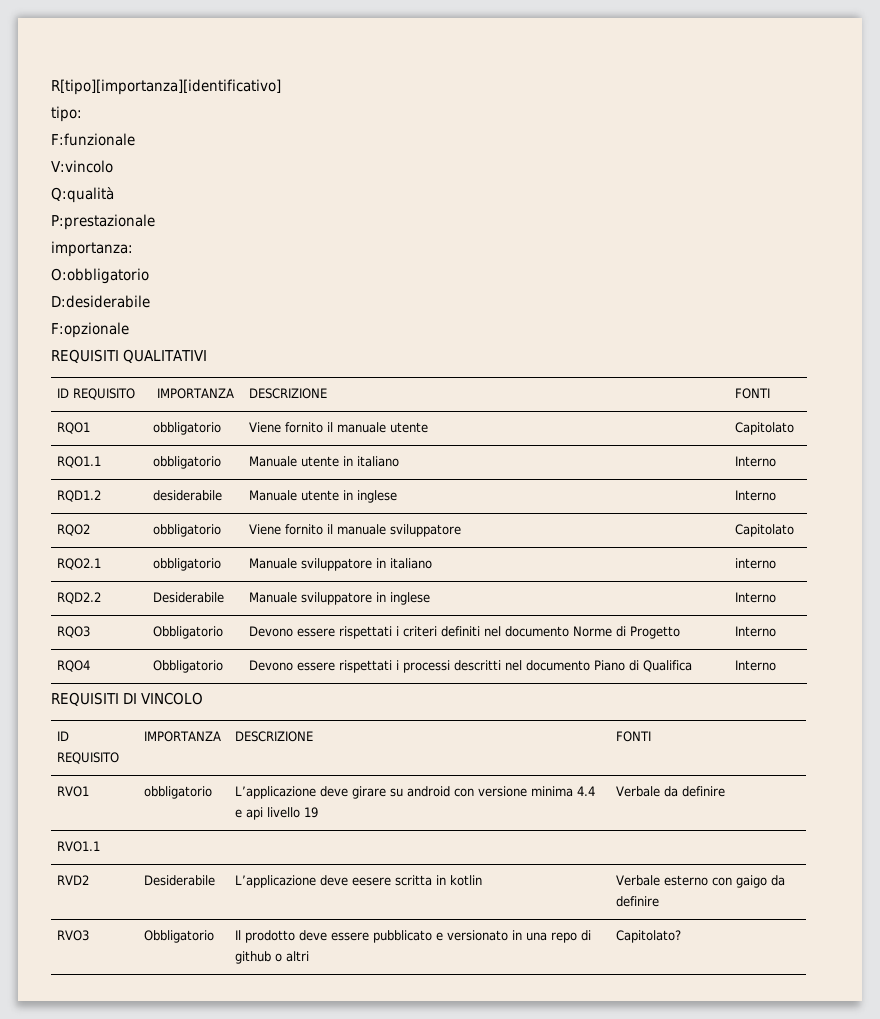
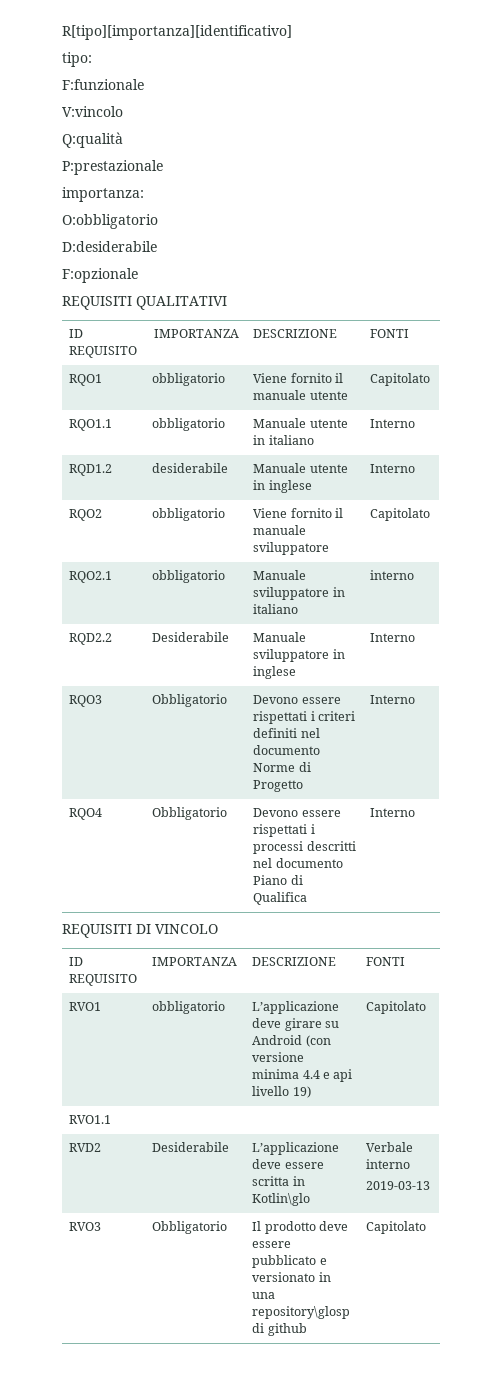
[407,786,475,797] android con -> [252,1035,331,1047] Android (con
[304,807,319,818] [616,786,726,797] 19 | Verbale da definire -> [292,1086,311,1098] [366,1001,427,1014] 19) | Capitolato
[352,877,392,886] eesere -> [284,1162,324,1169] essere
[450,875,483,886] [616,875,786,888] [616,896,660,907] kotlin | Verbale esterno con gaigo da definire -> [252,1193,311,1206] [366,1142,414,1152] [366,1159,411,1169] [366,1181,431,1190] Kotlin\glo | Verbale interno // 2019-03-13
[551,932,578,943] repo -> [252,1306,351,1319] repository\glosp
[275,951,310,962] [616,930,682,943] o altri | Capitolato? -> [366,1221,427,1234] | Capitolato

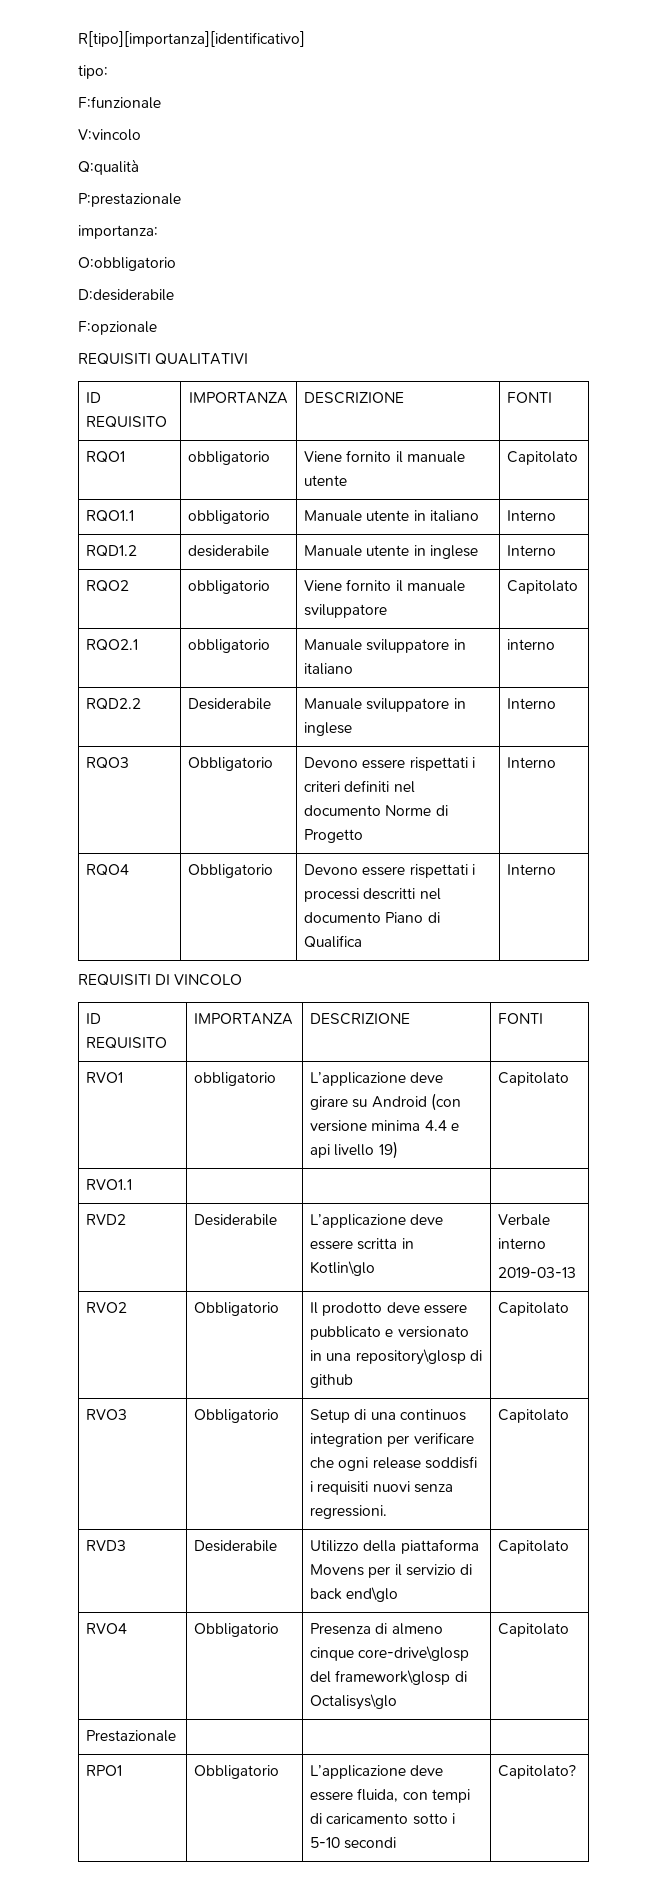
[69,1222,102,1231] RVO3 -> [86,1302,128,1313] RVO2
(427, 1227) none -> [86,1409,128,1420] [194,1409,280,1423] [310,1409,466,1423] [310,1432,474,1447] [310,1456,477,1471] [310,1481,453,1495] [310,1505,388,1519] [498,1409,570,1423] [86,1540,127,1551] [194,1540,278,1552] [310,1539,479,1554] [310,1564,472,1578] [310,1587,399,1602] [498,1540,570,1554] [86,1623,128,1634] [194,1623,280,1637] [310,1623,443,1635] [310,1646,470,1661] [310,1670,467,1685] [310,1694,398,1710] [498,1623,570,1637] [86,1730,177,1742] [86,1765,123,1776] [194,1765,280,1779] [310,1765,444,1779] [310,1788,470,1803] [310,1813,455,1825] [310,1837,397,1849] [498,1765,577,1779] // RVO3 | Obbligatorio | Setup di una continuos integration per verificare che ogni release soddisfi i requisiti nuovi senza regressioni. | Capitolato // RVD3 | Desiderabile | Utilizzo della piattaforma Movens per il servizio di back end\glo | Capitolato // RVO4 | Obbligatorio | Presenza di almeno cinque core-drive\glosp del framework\glosp di Octalisys\glo | Capitolato // Prestazionale | | | // RPO1 | Obbligatorio | L’applicazione deve essere fluida, con tempi di caricamento sotto i 5-10 secondi | Capitolato?

